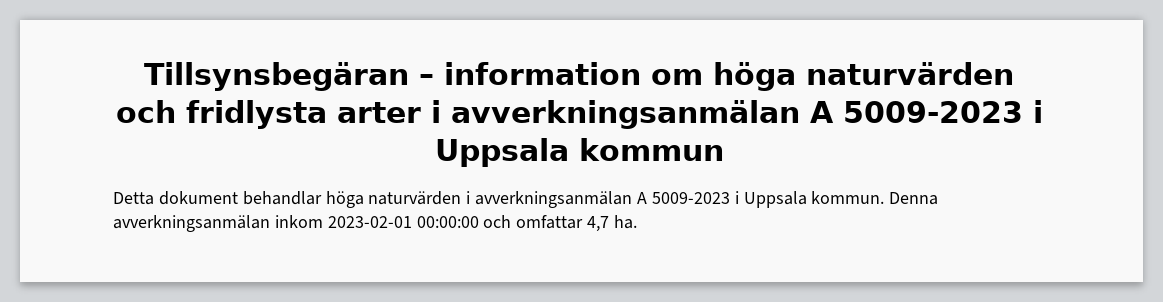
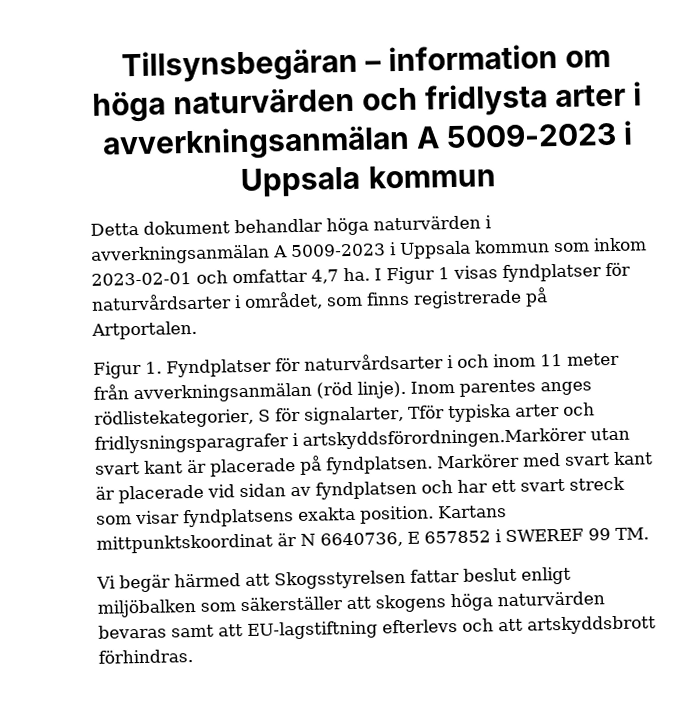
[811,191,939,205] [113,215,270,232] kommun. Denna avverkningsanmälan -> [474,239,590,254] kommun som
[416,216,479,228] 00:00:00 -> (192, 278) none
(638, 222) none -> [374,262,631,285] [91,287,548,311] [91,320,197,340] [93,352,620,379] [93,379,592,404] [94,402,595,429] [94,427,630,454] [95,451,653,477] [95,476,625,504] [96,505,507,528] [96,527,649,554] [96,566,571,593] [97,591,605,618] [98,615,656,640] [98,649,193,664] I Figur 1 visas fyndplatser för naturvårdsarter i området, som finns registrerade på Artportalen. // Figur 1. Fyndplatser för naturvårdsarter i och inom 11 meter från avverkningsanmälan (röd linje). Inom parentes anges rödlistekategorier, S för signalarter, Tför typiska arter och fridlysningsparagrafer i artskyddsförordningen.Markörer utan svart kant är placerade på fyndplatsen. Markörer med svart kant är placerade vid sidan av fyndplatsen och har ett svart streck som visar fyndplatsens exakta position. Kartans mittpunktskoordinat är N 6640736, E 657852 i SWEREF 99 TM. // Vi begär härmed att Skogsstyrelsen fattar beslut enligt miljöbalken som säkerställer att skogens höga naturvärden bevaras samt att EU-lagstiftning efterlevs och att artskyddsbrott förhindras.

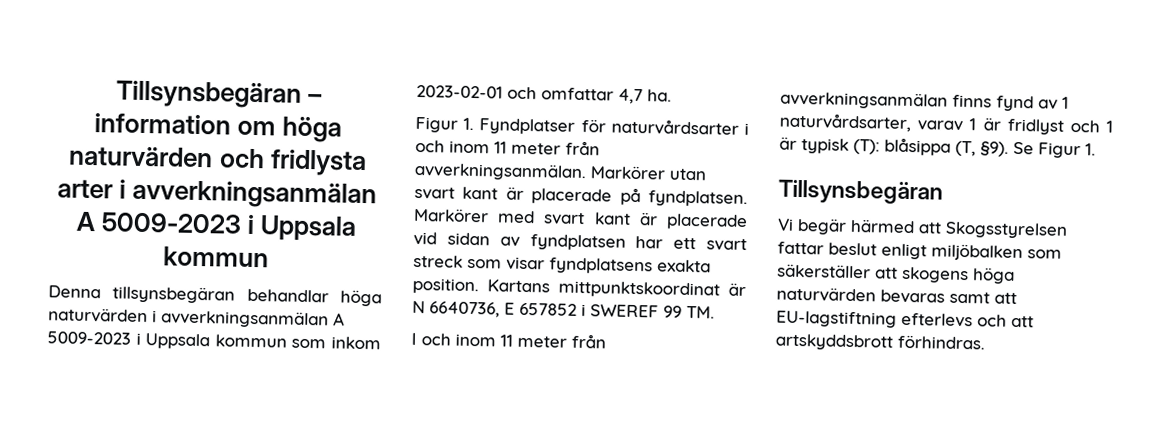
[90,220,230,236] Detta dokument -> [48,285,236,304] Denna tillsynsbegäran
[374,262,631,285] [91,287,548,311] [91,320,197,340] I Figur 1 visas fyndplatser för naturvårdsarter i området, som finns registrerade på Artportalen. -> (672, 95) none
[133,379,592,404] [94,402,595,429] [94,427,587,454] avverkningsanmälan (röd linje). Inom parentes anges rödlistekategorier, S för signalarter, Tför typiska arter och fridlysningsparagrafer i artskyddsförordningen.Markörer -> [414,161,666,182] avverkningsanmälan. Markörer
[421,480,453,494] och -> (626, 242) none
(649, 533) none -> [411,332,606,349] [780,90,1069,112] [779,112,1113,135] [779,136,1096,159] [778,179,943,205] // I och inom 11 meter från avverkningsanmälan finns fynd av 1 naturvårdsarter, varav 1 är fridlyst och 1 är typisk (T): blåsippa (T, §9). Se Figur 1. // Tillsynsbegäran

